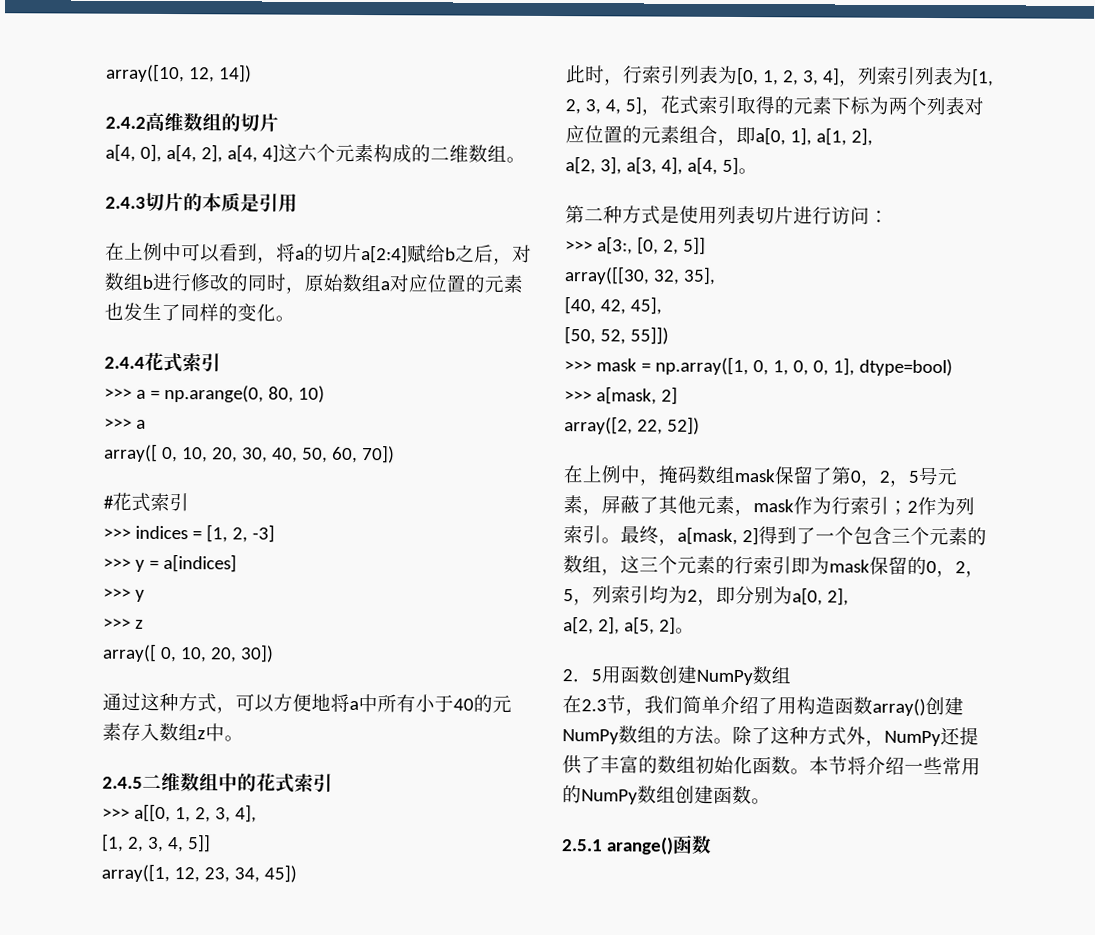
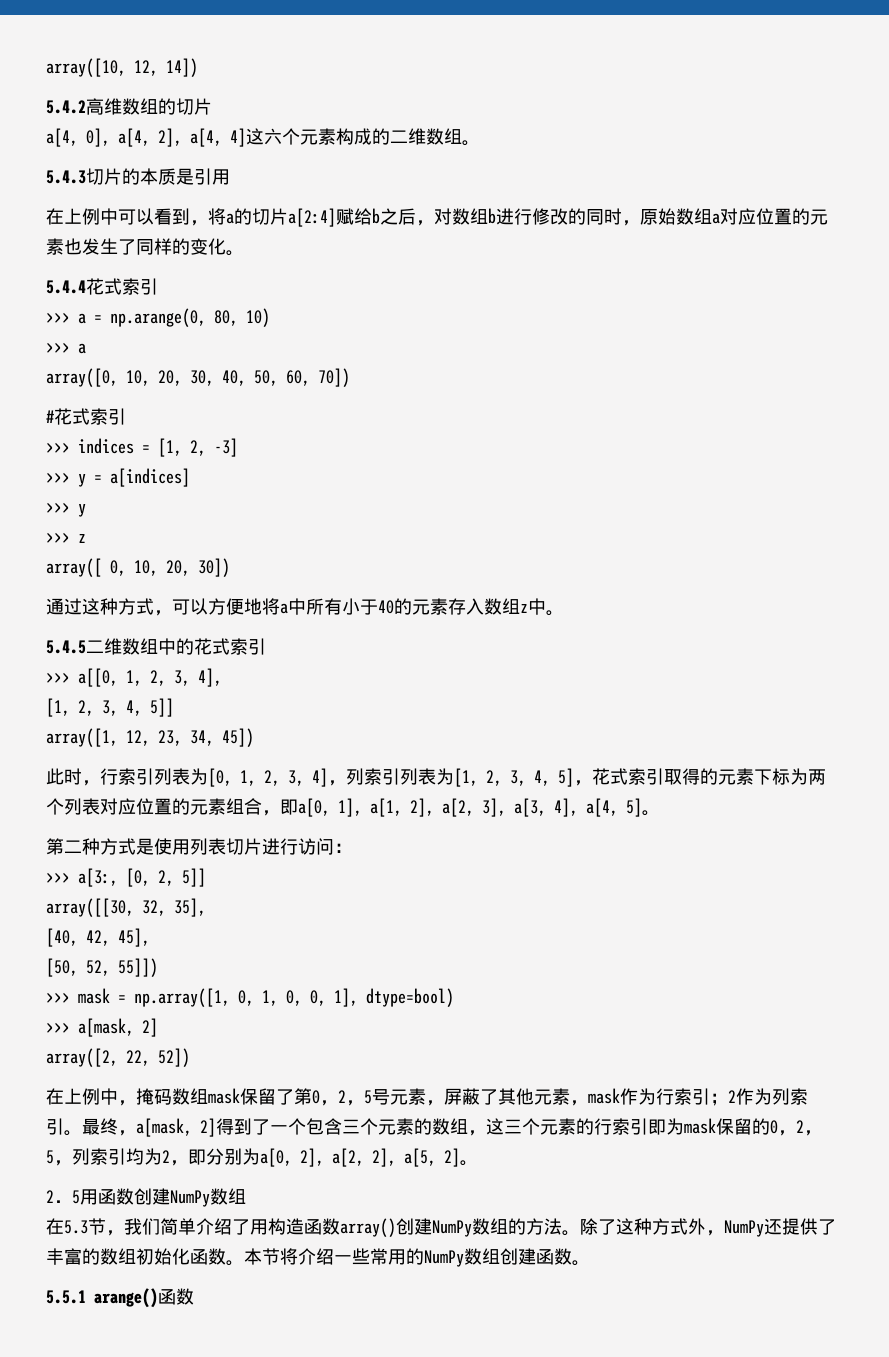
[105,116,146,129] 2.4.2 -> [46,100,86,114] 5.4.2
[105,196,146,209] 2.4.3 -> [46,170,86,184] 5.4.3
[104,356,145,369] 2.4.4 -> [46,280,86,294] 5.4.4
[104,443,178,463] array([ 0, -> [46,368,118,387] array([0,
[102,776,143,789] 2.4.5 -> [46,640,86,654] 5.4.5
(873, 136) // -> (434, 807) none
(849, 596) // -> (324, 1157) none
[581,699,607,712] 2.3 -> [64,1220,88,1234] 5.3
[561,839,603,852] 2.5.1 -> [46,1290,86,1304] 5.5.1

